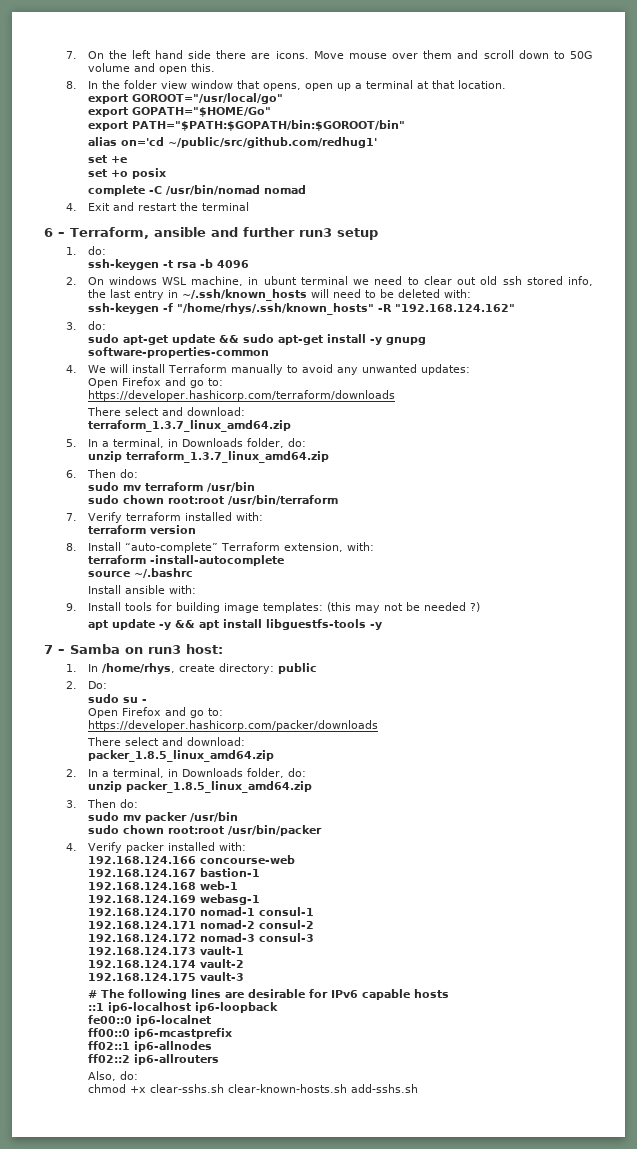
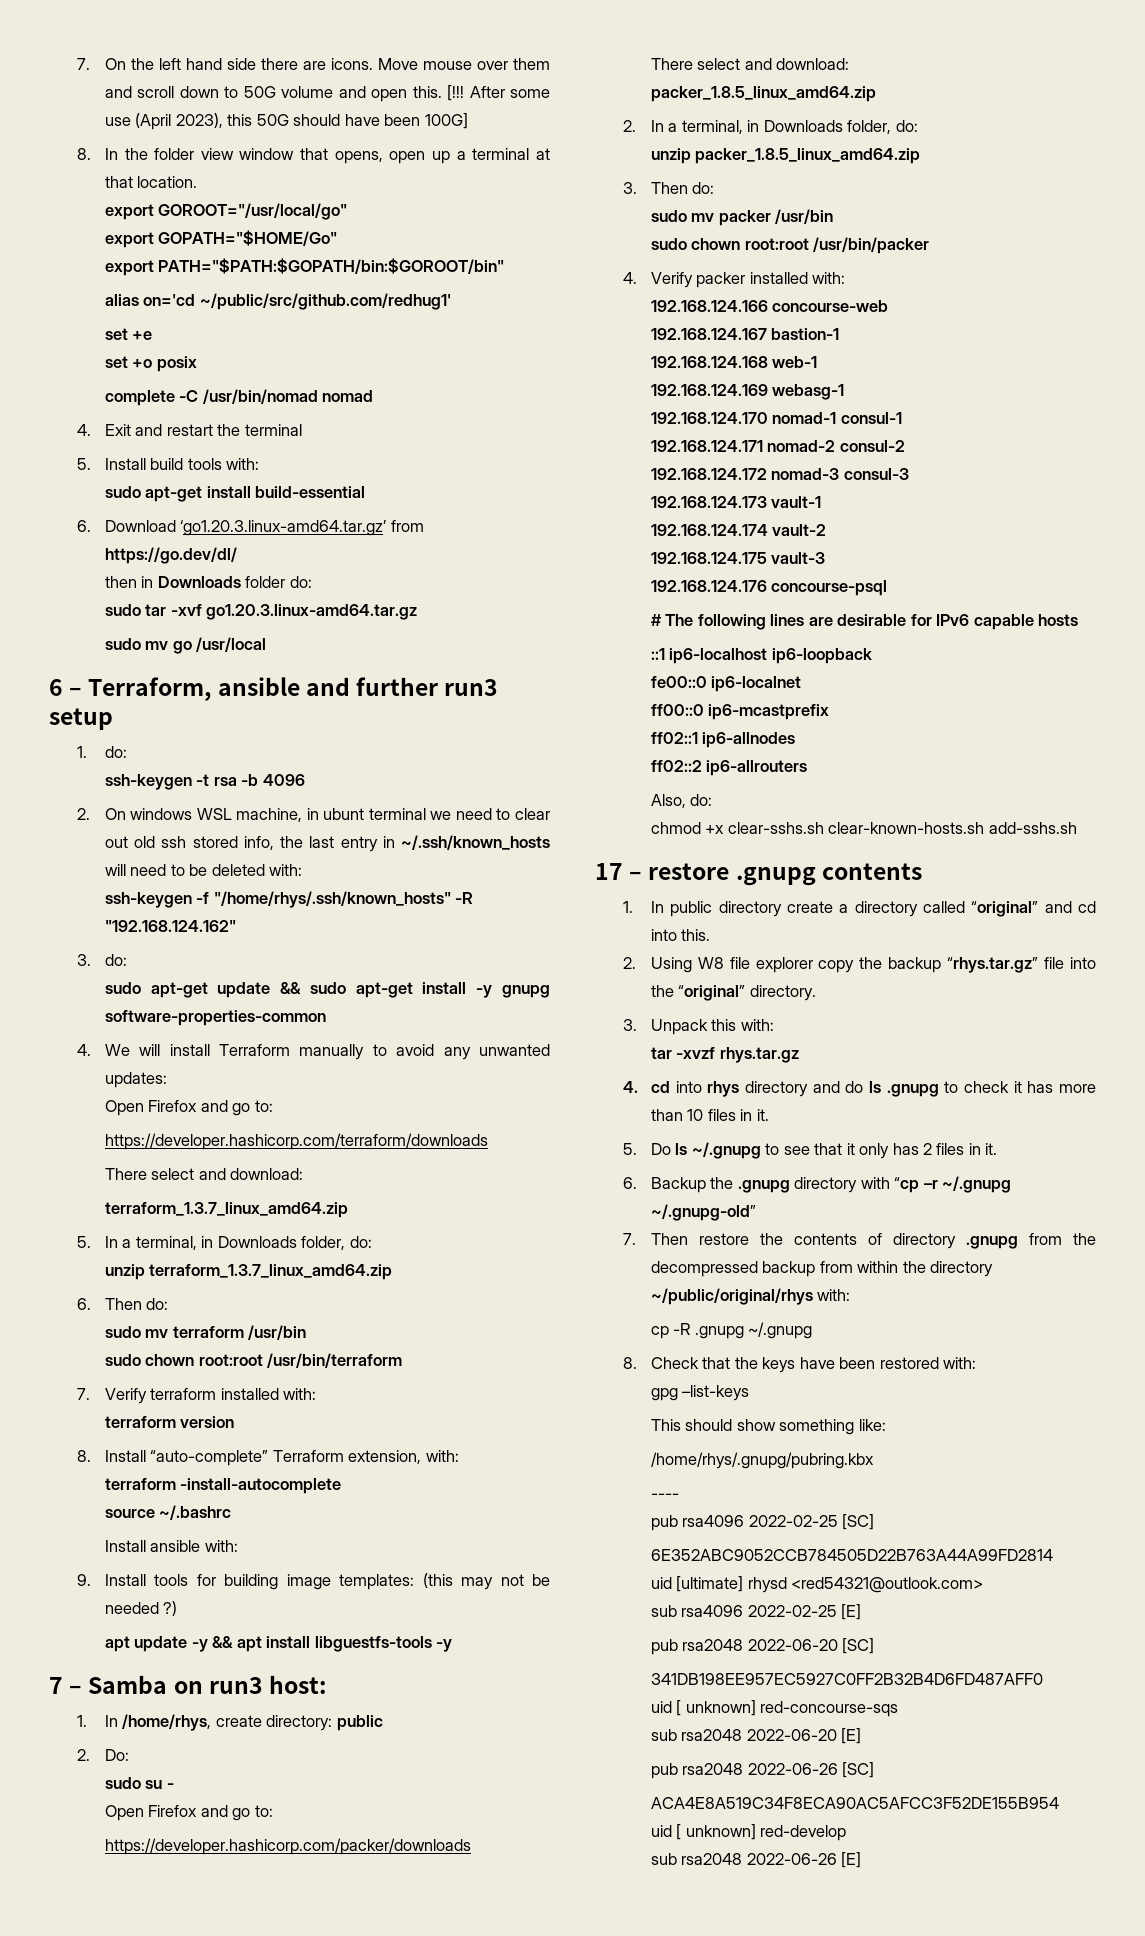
(215, 67) none -> [447,85,550,101] [104,113,468,130] [!!! After some use (April 2023), this 50G should have been 100G]
(249, 206) none -> [76,458,260,470] [104,486,366,502] [76,520,424,536] [104,547,237,564] [104,576,312,588] [104,604,418,620] [104,637,267,654] // 5. Install build tools with: // sudo apt-get install build-essential // 6. Download ‘go1.20.3.linux-amd64.tar.gz’ from https://go.dev/dl/ // then in Downloads folder do: // sudo tar -xvf go1.20.3.linux-amd64.tar.gz // sudo mv go /usr/local
(244, 976) none -> [650,580,888,596] // 192.168.124.176 concourse-psql
(418, 1088) none -> [595,863,922,886] [622,901,1096,917] [650,929,711,941] [622,957,1096,973] [650,985,816,1001] [622,1019,774,1035] [650,1047,799,1063] [622,1081,1096,1097] [650,1109,769,1121] [622,1142,998,1159] [622,1176,1012,1193] [650,1204,756,1221] [622,1233,1096,1249] [650,1261,994,1277] [650,1288,851,1305] [650,1322,813,1339] [622,1357,977,1373] [650,1385,750,1401] [650,1419,886,1435] [650,1452,874,1469] [650,1493,679,1499] [650,1514,875,1531] [650,1549,1053,1561] [650,1576,984,1593] [650,1604,862,1620] [650,1638,875,1655] [650,1673,1043,1685] [650,1700,899,1717] [650,1728,862,1744] [650,1762,875,1779] [650,1797,1059,1809] [650,1824,847,1841] [650,1852,862,1868] // 17 – restore .gnupg contents // 1. In public directory create a directory called “original” and cd into this. // 2. Using W8 file explorer copy the backup “rhys.tar.gz” file into the “original” directory. // 3. Unpack this with: // tar -xvzf rhys.tar.gz // 4. cd into rhys directory and do ls .gnupg to check it has more than 10 files in it. // 5. Do ls ~/.gnupg to see that it only has 2 files in it. // 6. Backup the .gnupg directory with “cp –r ~/.gnupg ~/.gnupg-old” // 7. Then restore the contents of directory .gnupg from the decompressed backup from within the directory ~/public/original/rhys with: // cp -R .gnupg ~/.gnupg // 8. Check that the keys have been restored with: // gpg –list-keys // This should show something like: // /home/rhys/.gnupg/pubring.kbx // ---- // pub rsa4096 2022-02-25 [SC] // 6E352ABC9052CCB784505D22B763A44A99FD2814 // uid [ultimate] rhysd <red54321@outlook.com> // sub rsa4096 2022-02-25 [E] // pub rsa2048 2022-06-20 [SC] // 341DB198EE957EC5927C0FF2B32B4D6FD487AFF0 // uid [ unknown] red-concourse-sqs // sub rsa2048 2022-06-20 [E] // pub rsa2048 2022-06-26 [SC] // ACA4E8A519C34F8ECA90AC5AFCC3F52DE155B954 // uid [ unknown] red-develop // sub rsa2048 2022-06-26 [E]

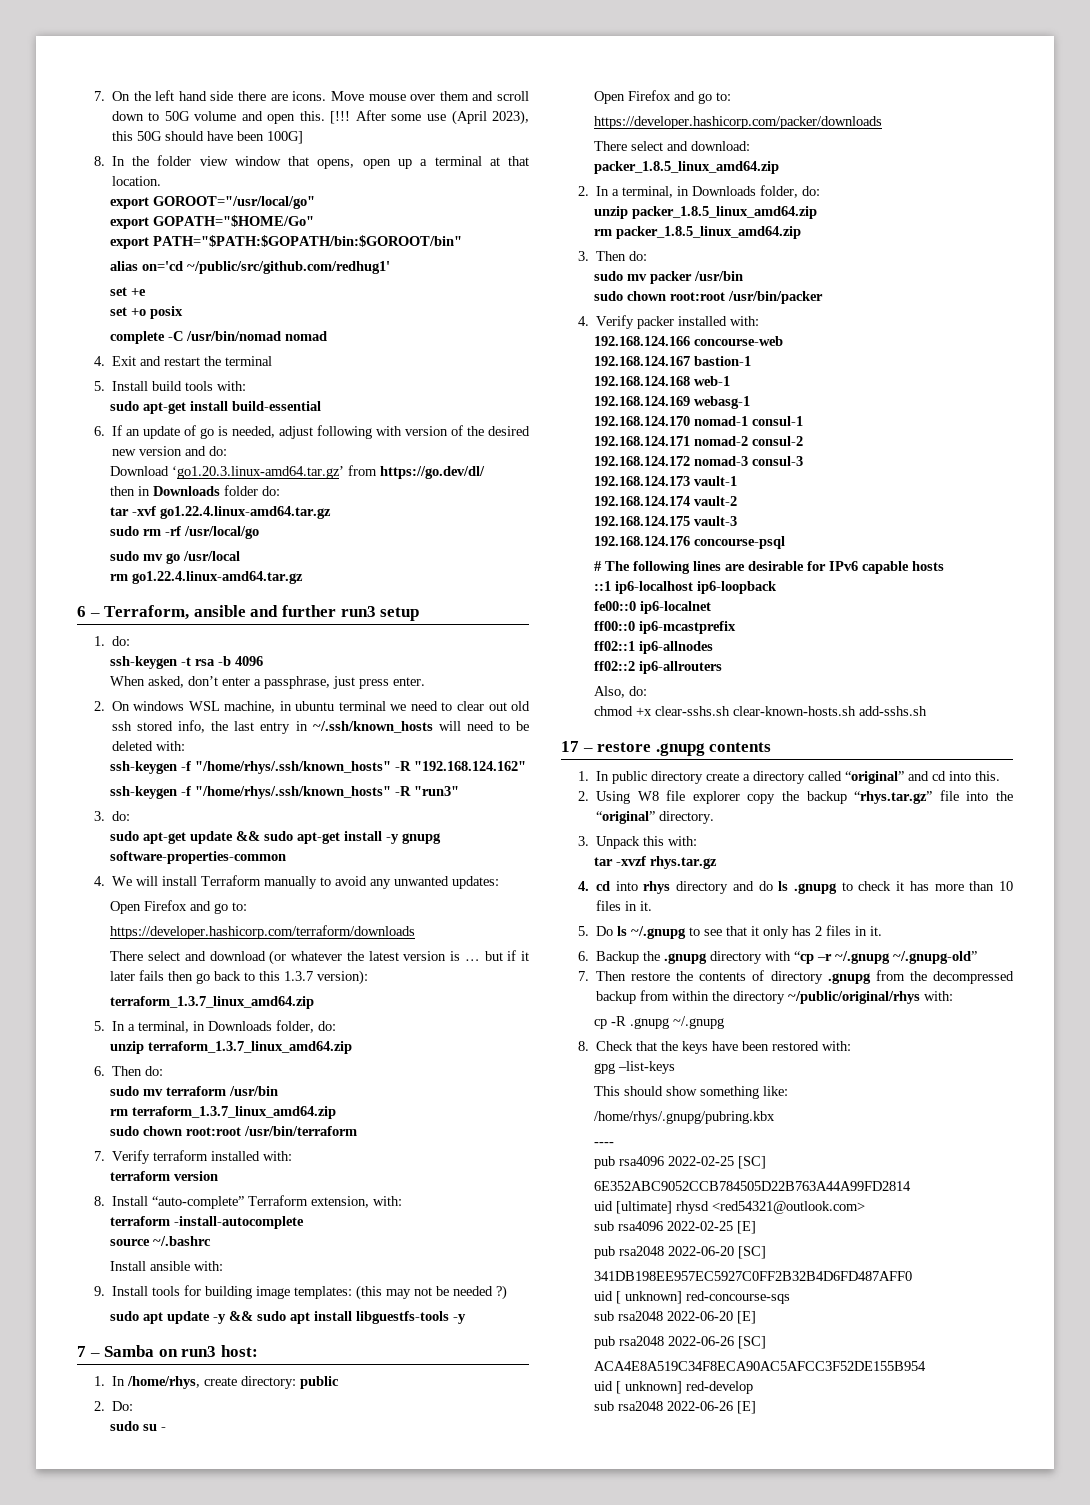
(91, 526) none -> [111,425,530,439] [111,446,227,456] If an update of go is needed, adjust following with version of the desired new version and do: //
[104,604,141,616] sudo -> (281, 491) none
[206,604,418,620] go1.20.3.linux-amd64.tar.gz -> [160,506,332,519] [110,526,260,539] go1.22.4.linux-amd64.tar.gz // sudo rm -rf /usr/local/go
(267, 644) none -> [110,571,304,584] // rm go1.22.4.linux-amd64.tar.gz
(305, 780) none -> [110,676,426,689] // When asked, don’t enter a passphrase, just press enter.
[323,808,365,820] ubunt -> [295,701,335,711] ubuntu
(236, 926) none -> [110,786,460,799] // ssh-keygen -f "/home/rhys/.ssh/known_hosts" -R "run3"
[230,1168,304,1180] download: -> [209,950,529,965] [110,970,369,985] download (or whatever the latest version is … but if it later fails then go back to this 1.3.7 version):
(307, 1332) none -> [110,1106,337,1119] // rm terraform_1.3.7_linux_amd64.zip
(178, 1608) none -> [110,1311,140,1321] sudo
(234, 1642) none -> [257,1311,287,1321] sudo
(921, 156) none -> [594,226,802,239] // rm packer_1.8.5_linux_amd64.zip

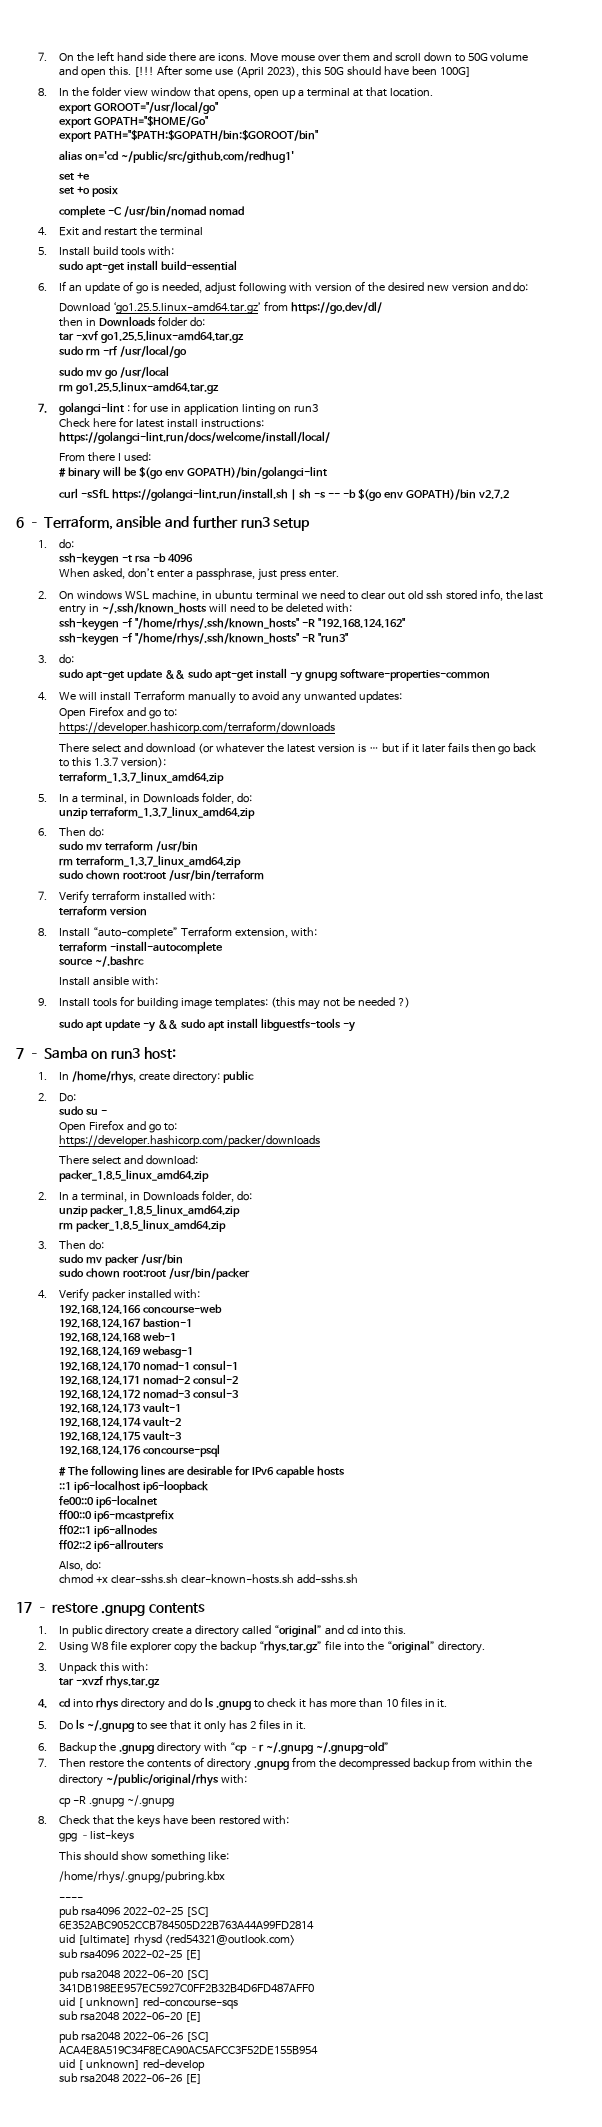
[172,466,345,479] ‘go1.20.3.linux-amd64.tar.gz’ -> [112,302,261,314] ‘go1.25.5.linux-amd64.tar.gz’
[160,506,332,519] go1.22.4.linux-amd64.tar.gz -> [100,330,244,343] go1.25.5.linux-amd64.tar.gz
[132,571,304,584] go1.22.4.linux-amd64.tar.gz -> [75,381,219,394] [37,402,318,415] [58,417,264,428] [58,431,330,444] [58,452,151,462] [58,466,327,480] [58,488,509,501] go1.25.5.linux-amd64.tar.gz // 7. golangci-lint : for use in application linting on run3 // Check here for latest install instructions: // https://golangci-lint.run/docs/welcome/install/local/ // From there I used: // # binary will be $(go env GOPATH)/bin/golangci-lint // curl -sSfL https://golangci-lint.run/install.sh | sh -s -- -b $(go env GOPATH)/bin v2.7.2

